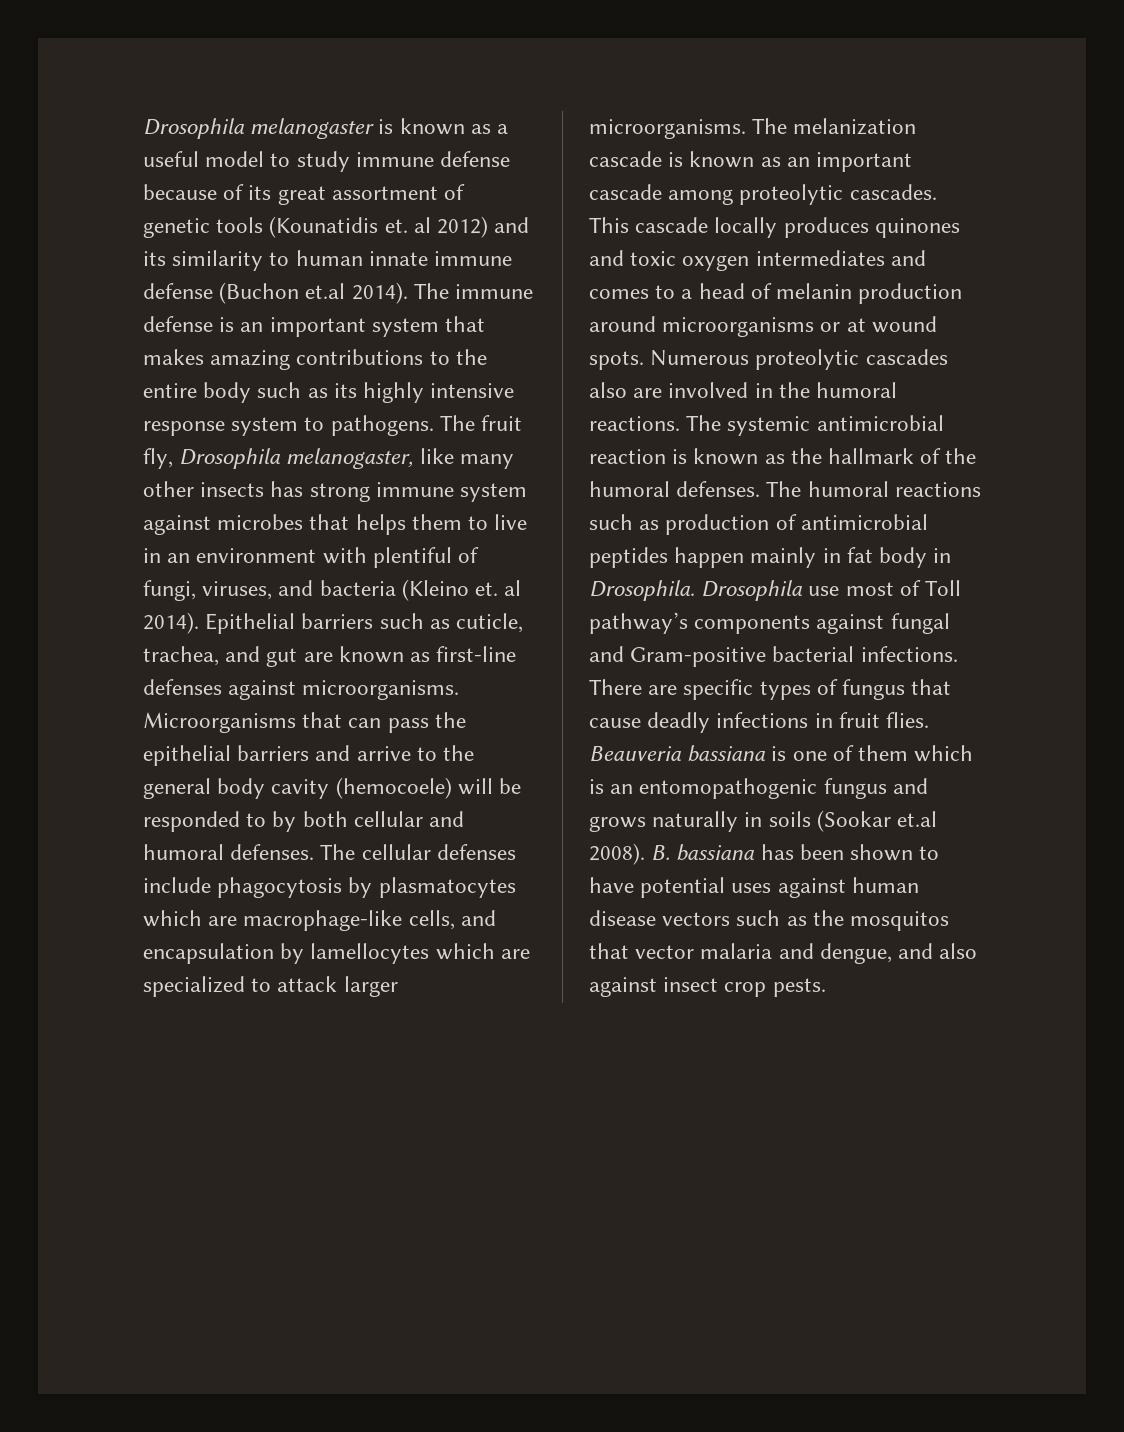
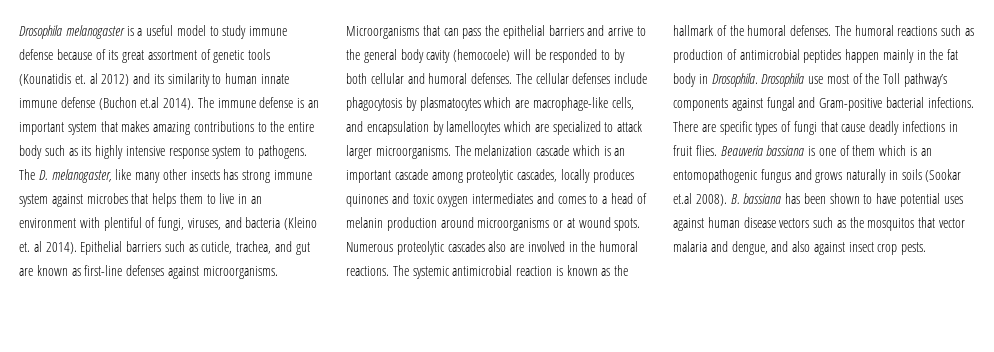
[399,118,491,135] known as -> (134, 31) none
[481,415,523,431] [143,448,281,469] fruit fly, Drosophila -> [38,170,48,180] D.
[668,151,781,168] is known as -> [572,145,611,156] which is
[849,184,937,200] [589,217,709,233] cascades. This cascade -> [517,169,558,182] cascades,
(841, 555) none -> [929,49,944,60] the
(921, 588) none -> [865,73,880,84] the
[842,679,906,700] fungus -> [793,121,817,135] fungi

